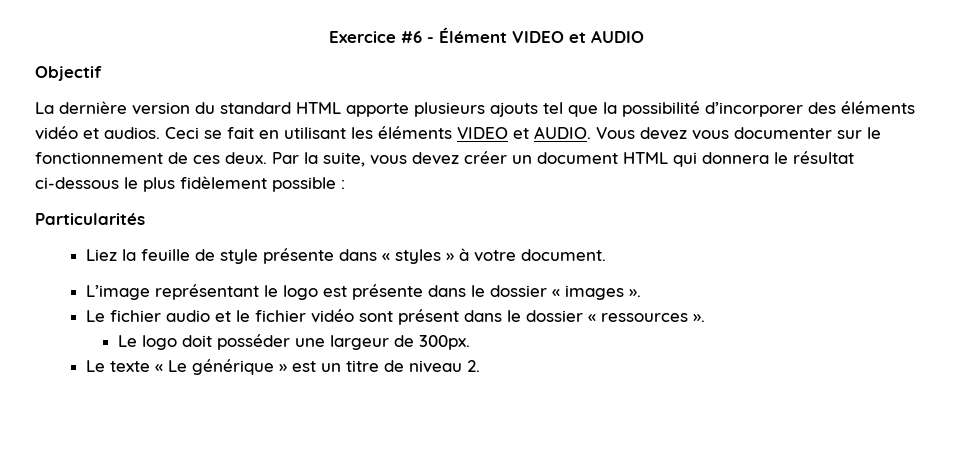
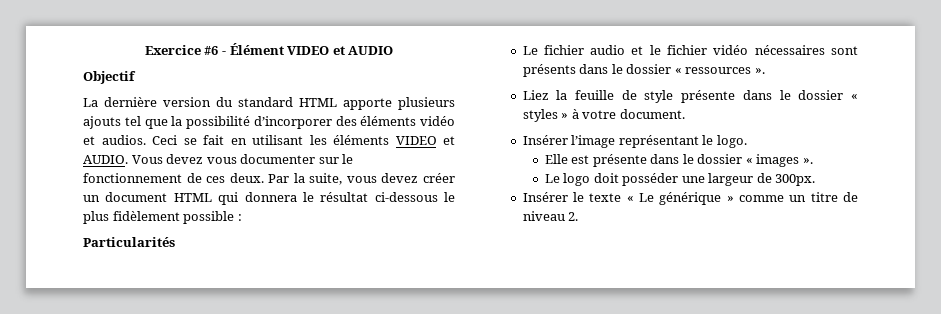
(145, 219) none -> [522,45,858,55] [522,64,765,77] // Le fichier audio et le fichier vidéo nécessaires sont présents dans le dossier « ressources ».
(377, 255) none -> [779,90,844,100] le dossier
[85,284,318,300] L’image représentant le logo -> [522,135,747,148] [544,154,568,164] Insérer l’image représentant le logo. // Elle
[85,309,705,325] // Le fichier audio et le fichier vidéo sont présent dans le dossier « ressources ». -> (813, 161) none
[85,360,105,372] Le -> [522,192,584,202] Insérer le
[291,361,316,372] est -> [738,195,784,202] comme

